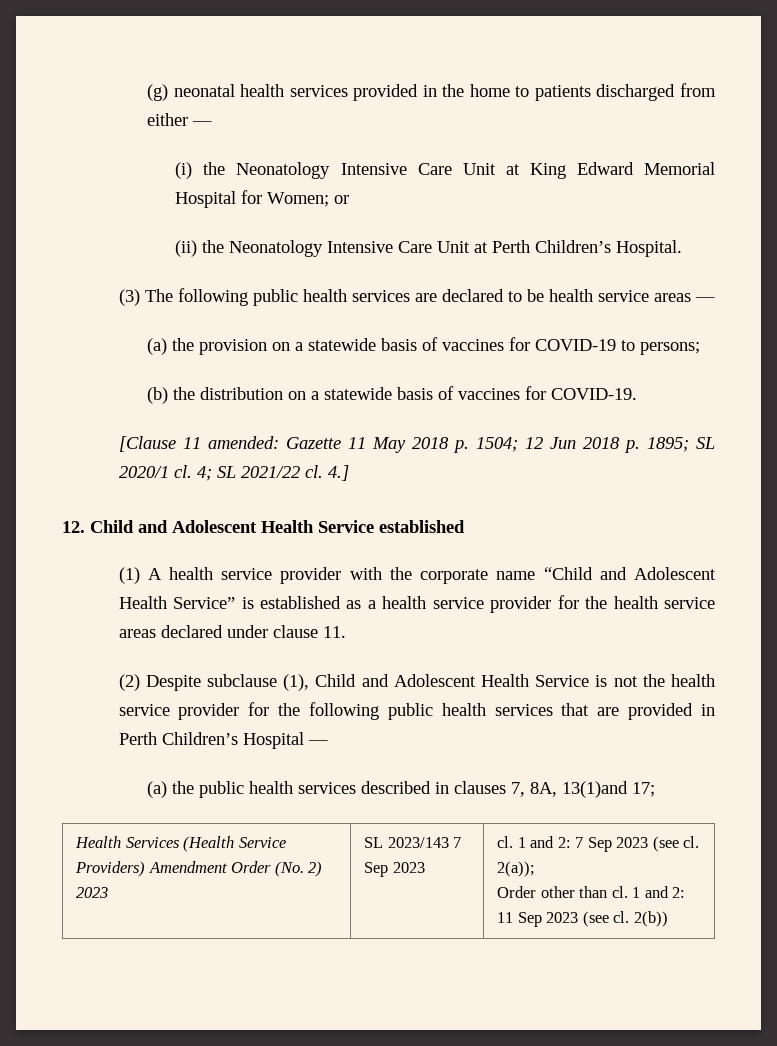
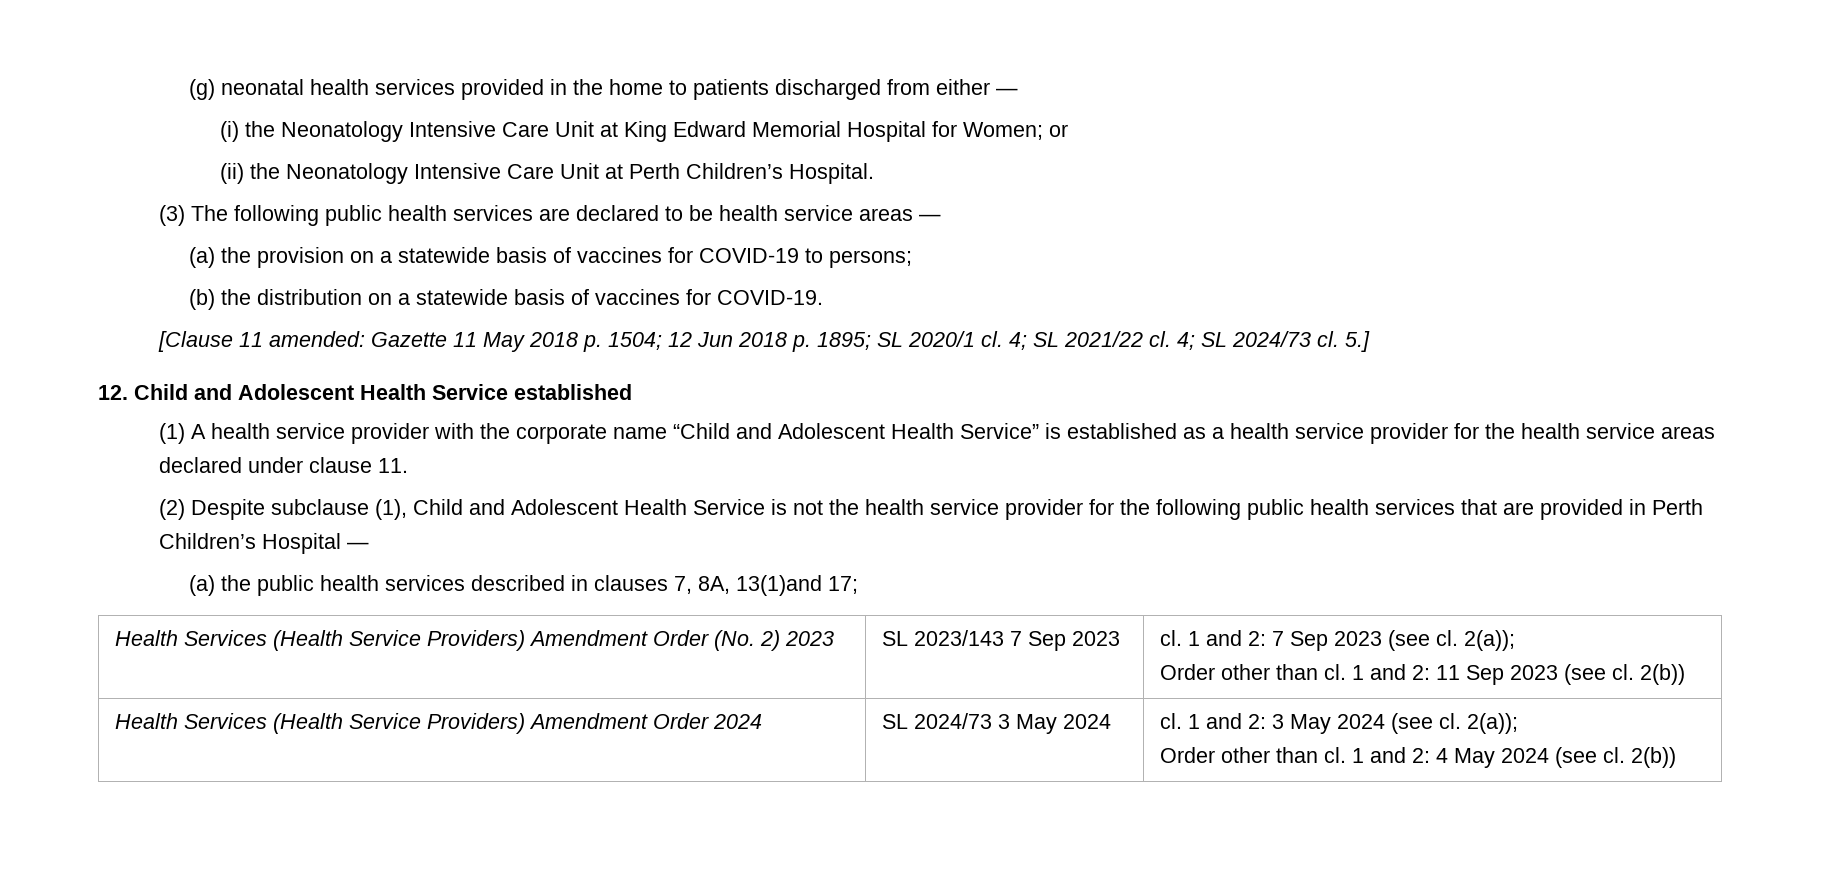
[327,465,349,481] 4.] -> [1176,331,1370,352] 4; SL 2024/73 cl. 5.]
(668, 919) none -> [114,713,762,734] [881,713,1111,734] [1159,713,1518,734] [1159,747,1676,768] // Health Services (Health Service Providers) Amendment Order 2024 | SL 2024/73 3 May 2024 | cl. 1 and 2: 3 May 2024 (see cl. 2(a)); // Order other than cl. 1 and 2: 4 May 2024 (see cl. 2(b))

